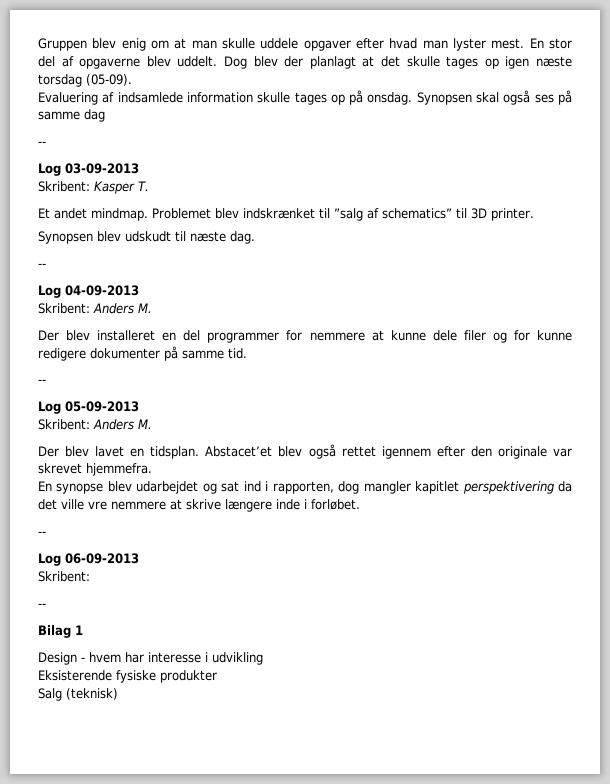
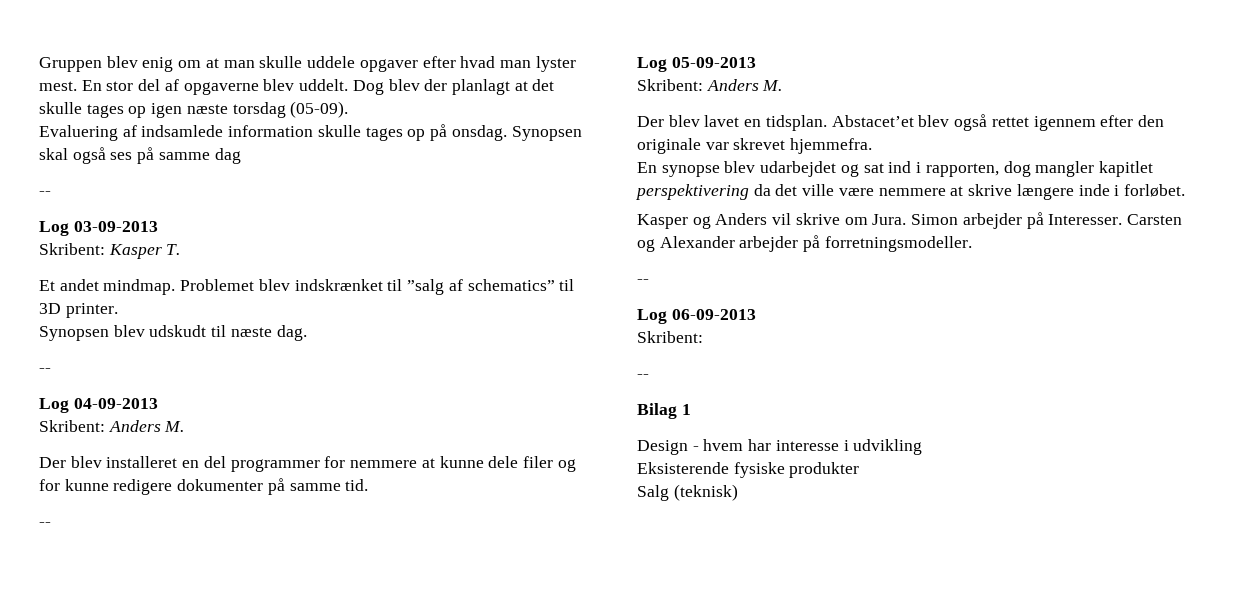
[88,501,107,510] vre -> [838,188,874,196] være
(360, 504) none -> [637,212,1182,229] [637,235,972,252] // Kasper og Anders vil skrive om Jura. Simon arbejder på Interesser. Carsten og Alexander arbejder på forretningsmodeller.

